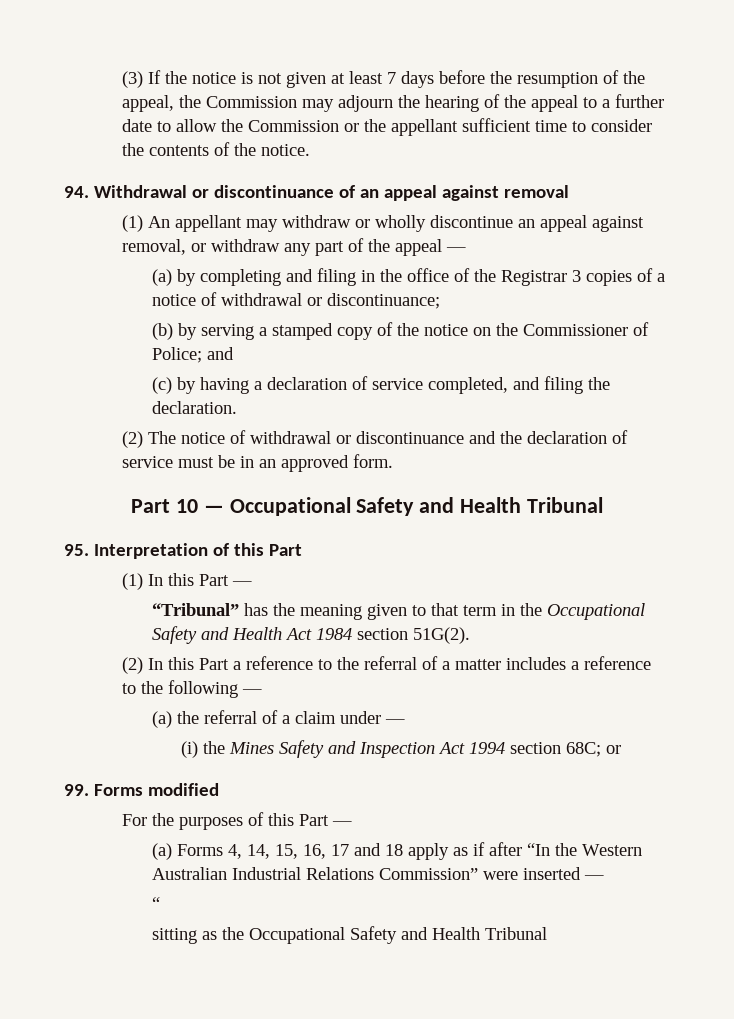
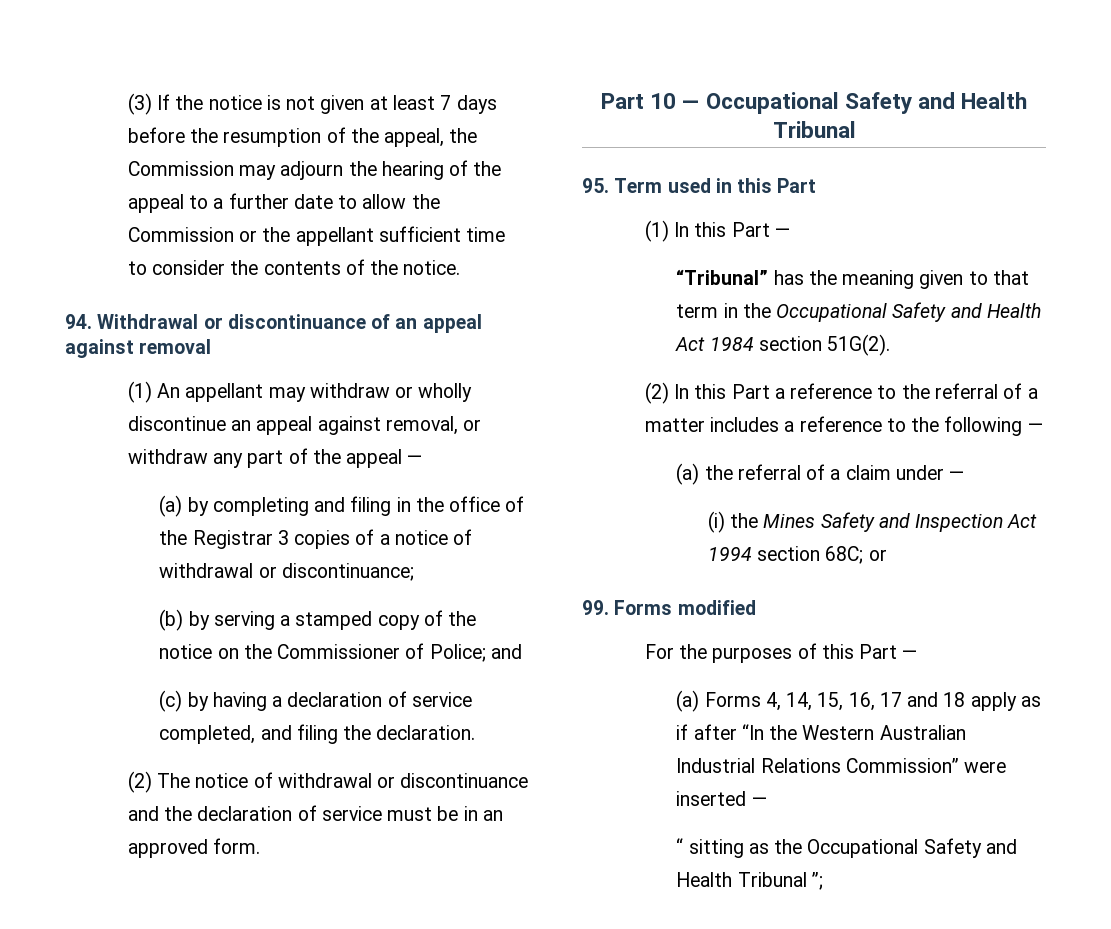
[93,543,229,559] Interpretation of -> [614,178,732,193] Term used in
(160, 903) // -> (684, 846) none
(547, 933) none -> [811,872,823,890] ”;

